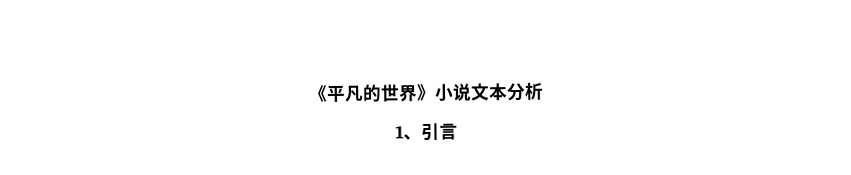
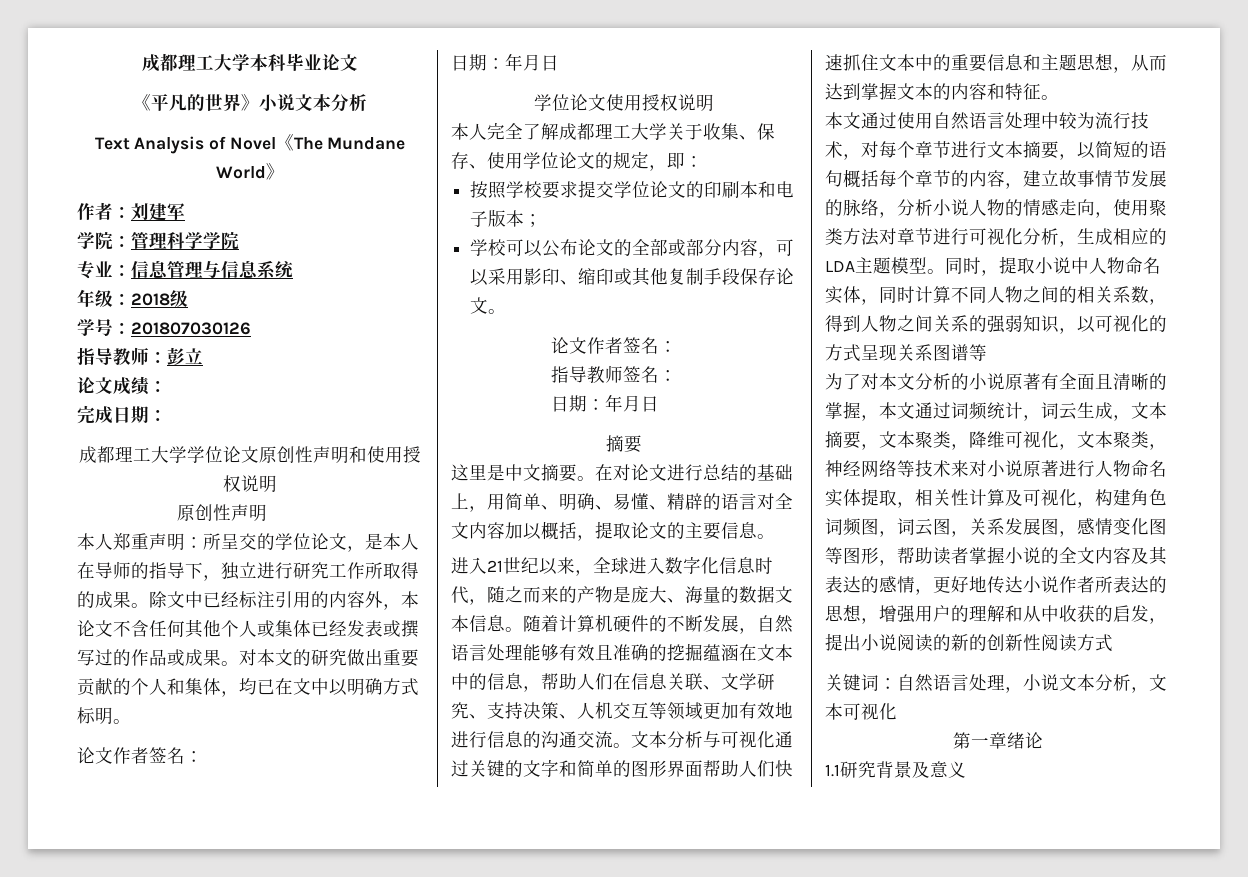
(307, 94) none -> [142,53,358,72] 成都理工大学本科毕业论文 //
[394,122,458,142] 1、引言 -> [94,134,406,154] [216,163,284,180] [77,202,185,221] [77,232,239,250] [77,260,294,279] [77,289,188,308] [77,319,251,336] [77,347,203,365] [77,376,167,395] [77,405,167,424] [79,446,421,464] [223,475,277,493] [177,504,268,522] [77,533,419,552] [77,561,419,581] [77,591,419,610] [77,619,419,638] [77,649,419,667] [77,678,419,697] [77,707,131,725] [77,747,203,764] [451,53,559,71] [534,94,714,112] [451,122,775,140] [451,151,703,171] [470,180,795,199] [470,209,543,227] [470,239,795,258] [470,267,795,286] [470,297,507,314] [551,337,678,354] [551,365,678,384] [551,394,660,412] [606,435,642,453] [451,464,793,482] [451,493,793,512] [451,521,775,541] [451,556,773,576] [451,585,793,605] [451,614,793,634] [451,643,793,661] [451,673,775,692] [451,701,793,720] [451,731,793,748] [451,759,793,777] [825,53,1167,73] [825,82,1059,101] [825,112,1149,130] [825,141,1167,160] [825,169,1167,189] [825,199,1167,218] [825,228,1167,247] [825,256,1161,276] [825,286,1167,305] [825,315,1167,334] [825,344,987,362] [825,373,1167,390] [825,401,1167,421] [825,431,1167,450] [825,460,1167,478] [825,488,1167,508] [825,518,1167,537] [825,546,1168,566] [825,576,1167,595] [825,604,1167,624] [825,633,1113,652] [825,674,1167,693] [825,703,897,720] [953,732,1043,749] [825,761,966,779] Text Analysis of Novel《The Mundane World》 // 作者：刘建军 // 学院：管理科学学院 // 专业：信息管理与信息系统 // 年级：2018级 // 学号：201807030126 // 指导教师：彭立 // 论文成绩： // 完成日期： // 成都理工大学学位论文原创性声明和使用授权说明 // 原创性声明 // 本人郑重声明：所呈交的学位论文，是本人在导师的指导下，独立进行研究工作所取得的成果。除文中已经标注引用的内容外，本论文不含任何其他个人或集体已经发表或撰写过的作品或成果。对本文的研究做出重要贡献的个人和集体，均已在文中以明确方式标明。 // 论文作者签名： // 日期：年月日 // 学位论文使用授权说明 // 本人完全了解成都理工大学关于收集、保存、使用学位论文的规定，即： // 按照学校要求提交学位论文的印刷本和电子版本； // 学校可以公布论文的全部或部分内容，可以采用影印、缩印或其他复制手段保存论文。 // 论文作者签名： // 指导教师签名： // 日期：年月日 // 摘要 // 这里是中文摘要。在对论文进行总结的基础上，用简单、明确、易懂、精辟的语言对全文内容加以概括，提取论文的主要信息。 // 进入21世纪以来，全球进入数字化信息时代，随之而来的产物是庞大、海量的数据文本信息。随着计算机硬件的不断发展，自然语言处理能够有效且准确的挖掘蕴涵在文本中的信息，帮助人们在信息关联、文学研究、支持决策、人机交互等领域更加有效地进行信息的沟通交流。文本分析与可视化通过关键的文字和简单的图形界面帮助人们快速抓住文本中的重要信息和主题思想，从而达到掌握文本的内容和特征。 // 本文通过使用自然语言处理中较为流行技术，对每个章节进行文本摘要，以简短的语句概括每个章节的内容，建立故事情节发展的脉络，分析小说人物的情感走向，使用聚类方法对章节进行可视化分析，生成相应的LDA主题模型。同时，提取小说中人物命名实体，同时计算不同人物之间的相关系数，得到人物之间关系的强弱知识，以可视化的方式呈现关系图谱等 // 为了对本文分析的小说原著有全面且清晰的掌握，本文通过词频统计，词云生成，文本摘要，文本聚类，降维可视化，文本聚类，神经网络等技术来对小说原著进行人物命名实体提取，相关性计算及可视化，构建角色词频图，词云图，关系发展图，感情变化图等图形，帮助读者掌握小说的全文内容及其表达的感情，更好地传达小说作者所表达的思想，增强用户的理解和从中收获的启发，提出小说阅读的新的创新性阅读方式 // 关键词：自然语言处理，小说文本分析，文本可视化 // 第一章绪论 // 1.1研究背景及意义

